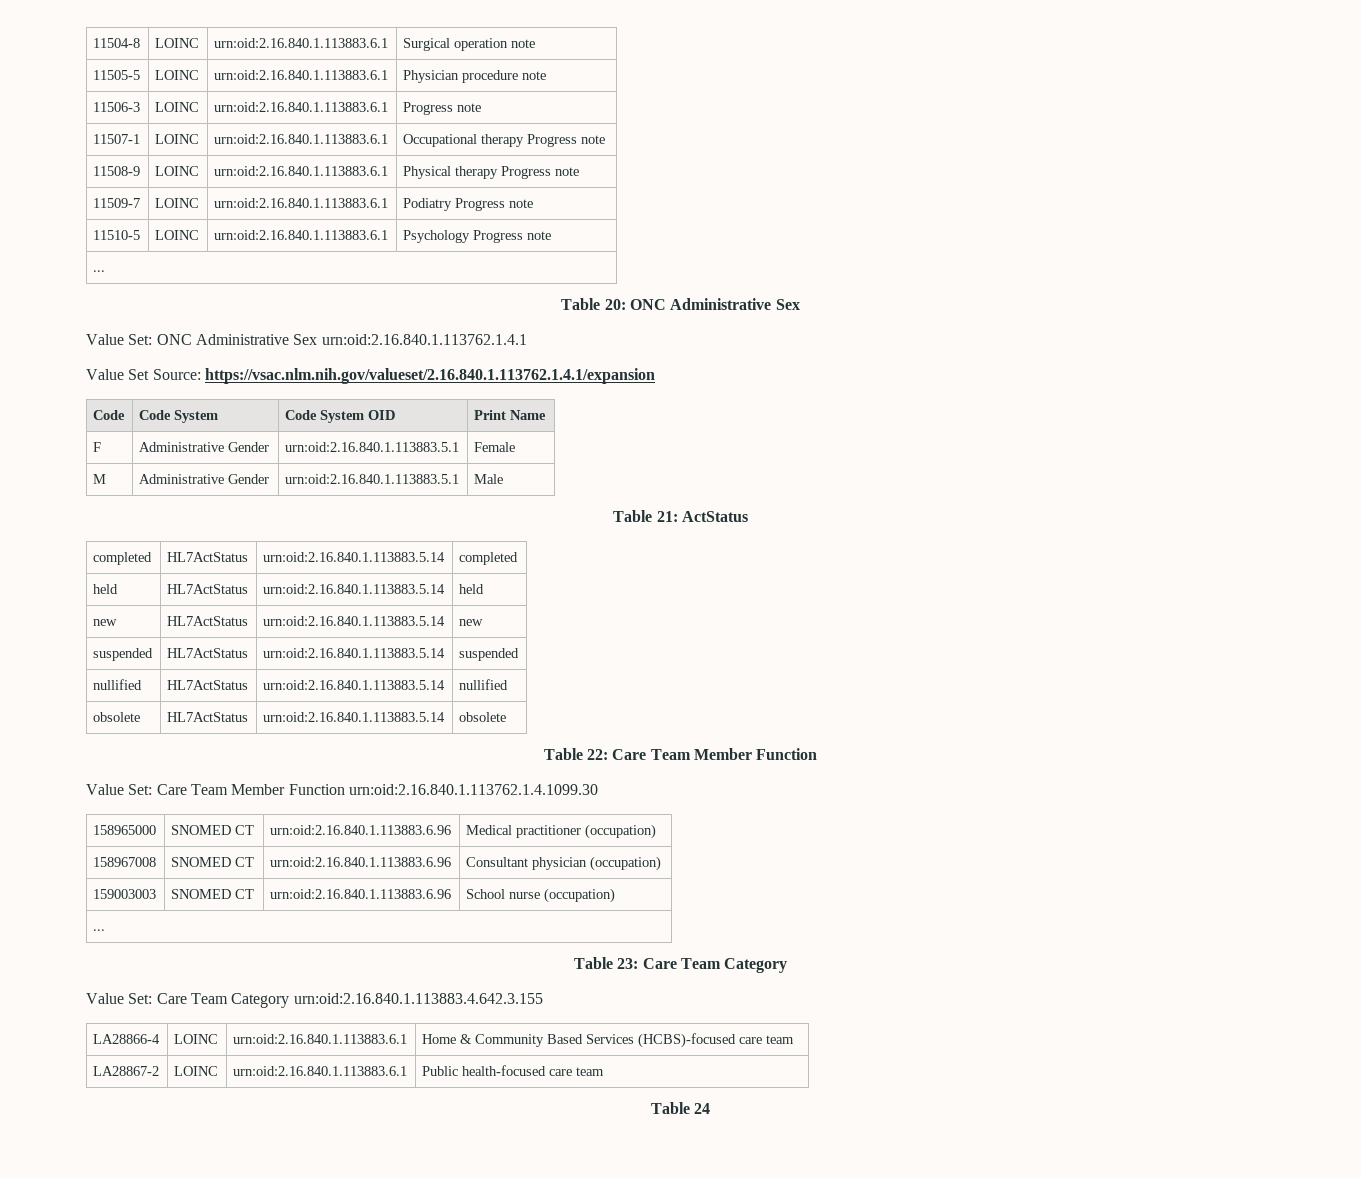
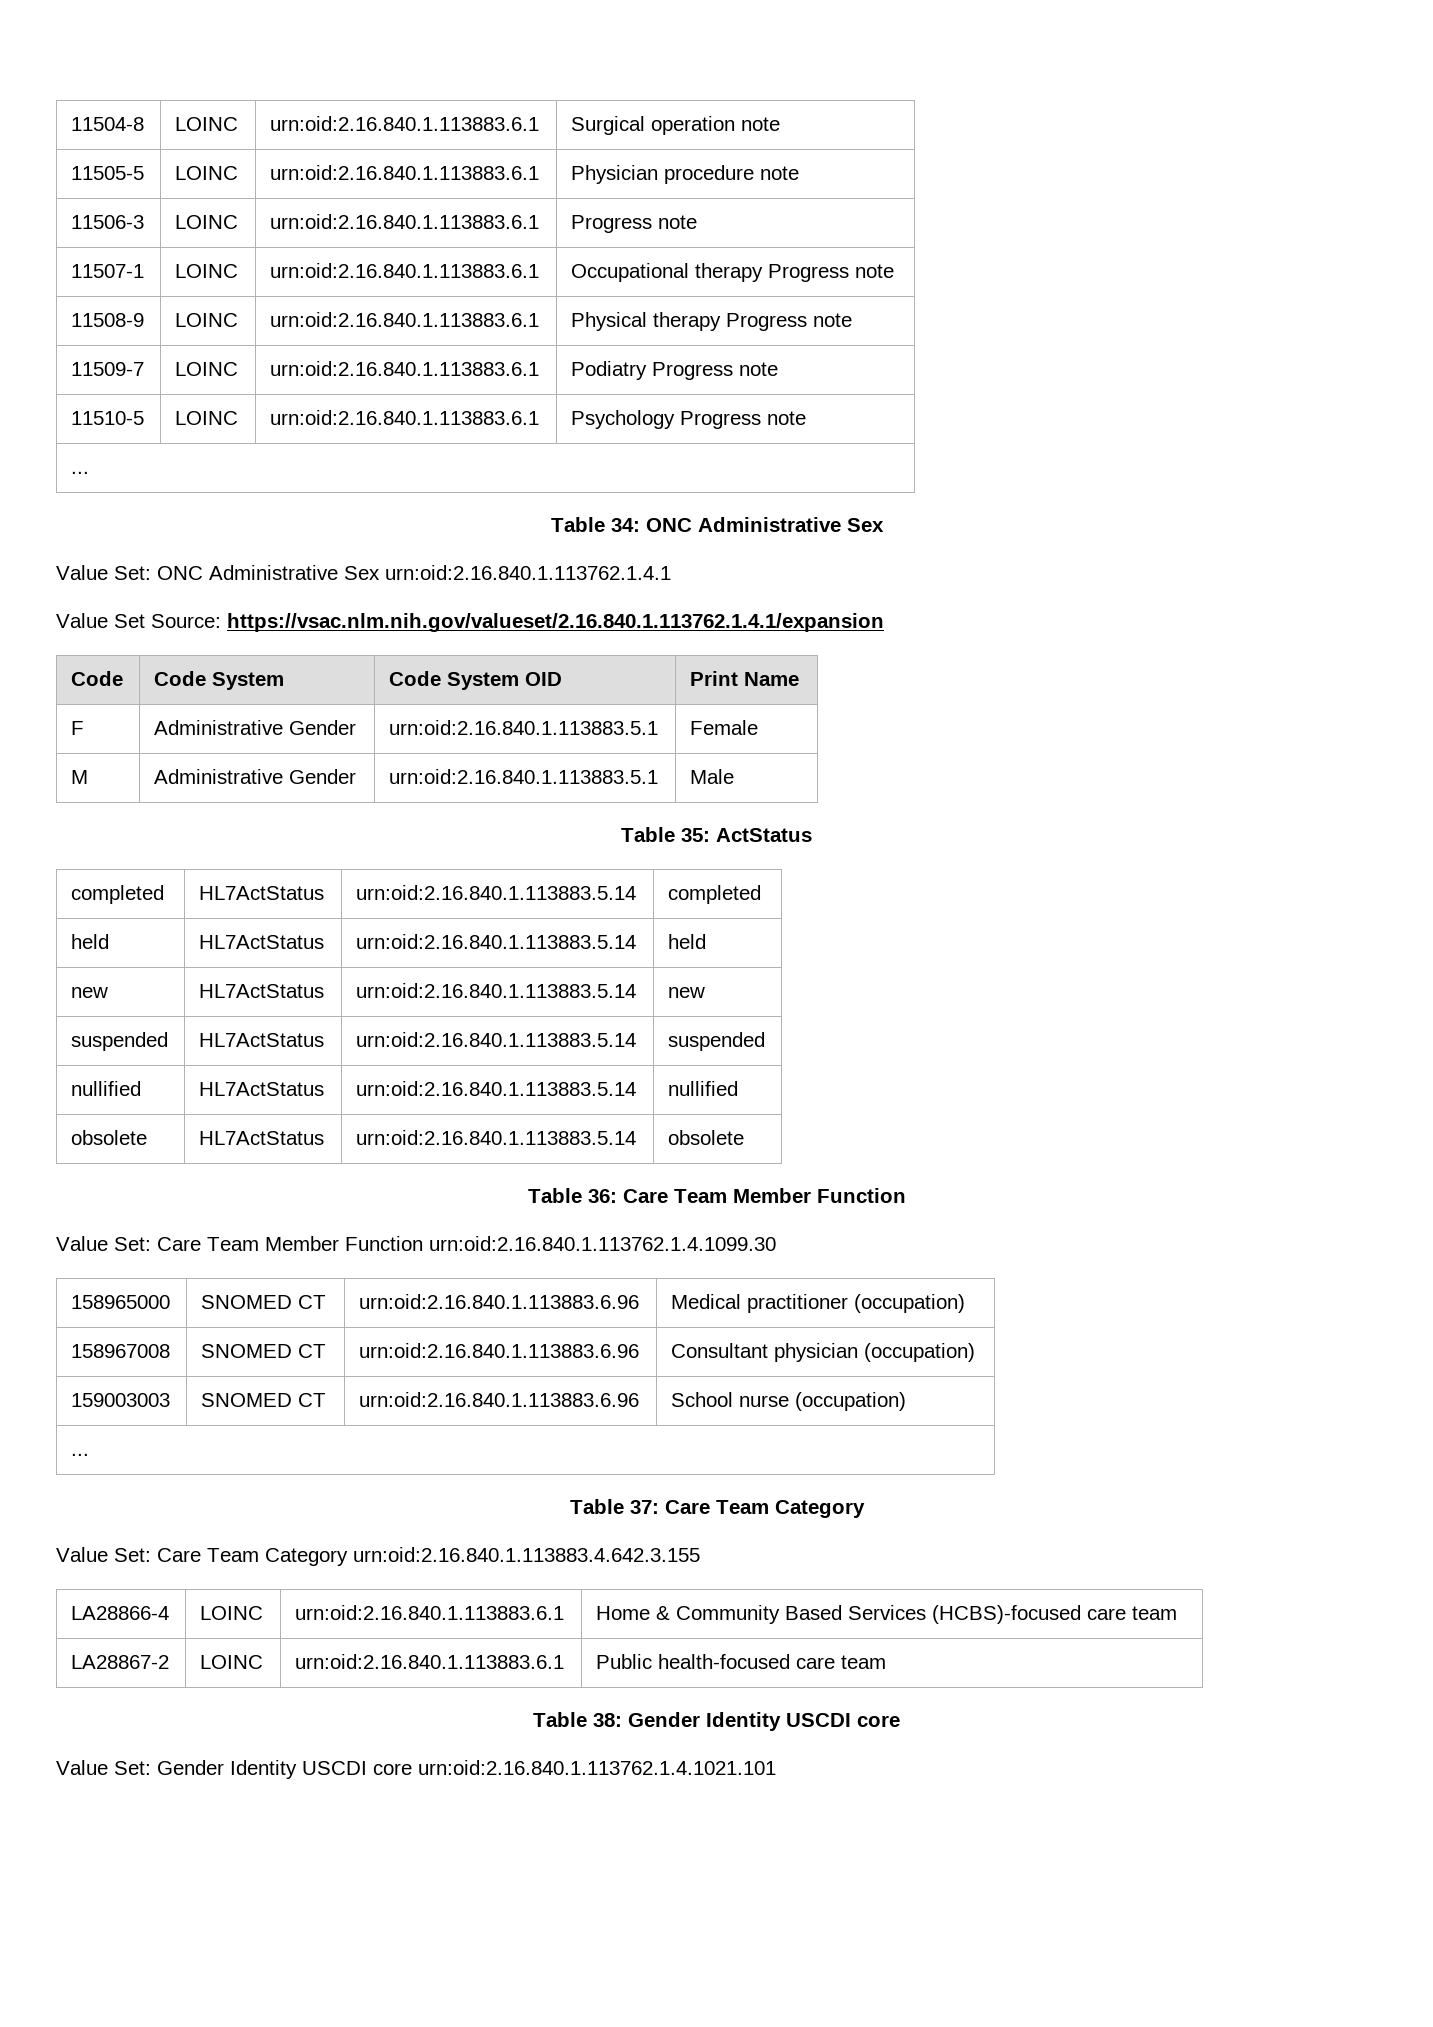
[604,299,626,310] 20: -> [610,518,640,532] 34:
[656,511,678,522] 21: -> [681,828,710,842] 35:
[587,749,609,760] 22: -> [587,1189,617,1203] 36:
[617,958,639,969] 23: -> [629,1500,659,1514] 37:
[694,1103,711,1114] 24 -> [593,1712,900,1731] [56,1760,776,1779] 38: Gender Identity USCDI core // Value Set: Gender Identity USCDI core urn:oid:2.16.840.1.113762.1.4.1021.101

